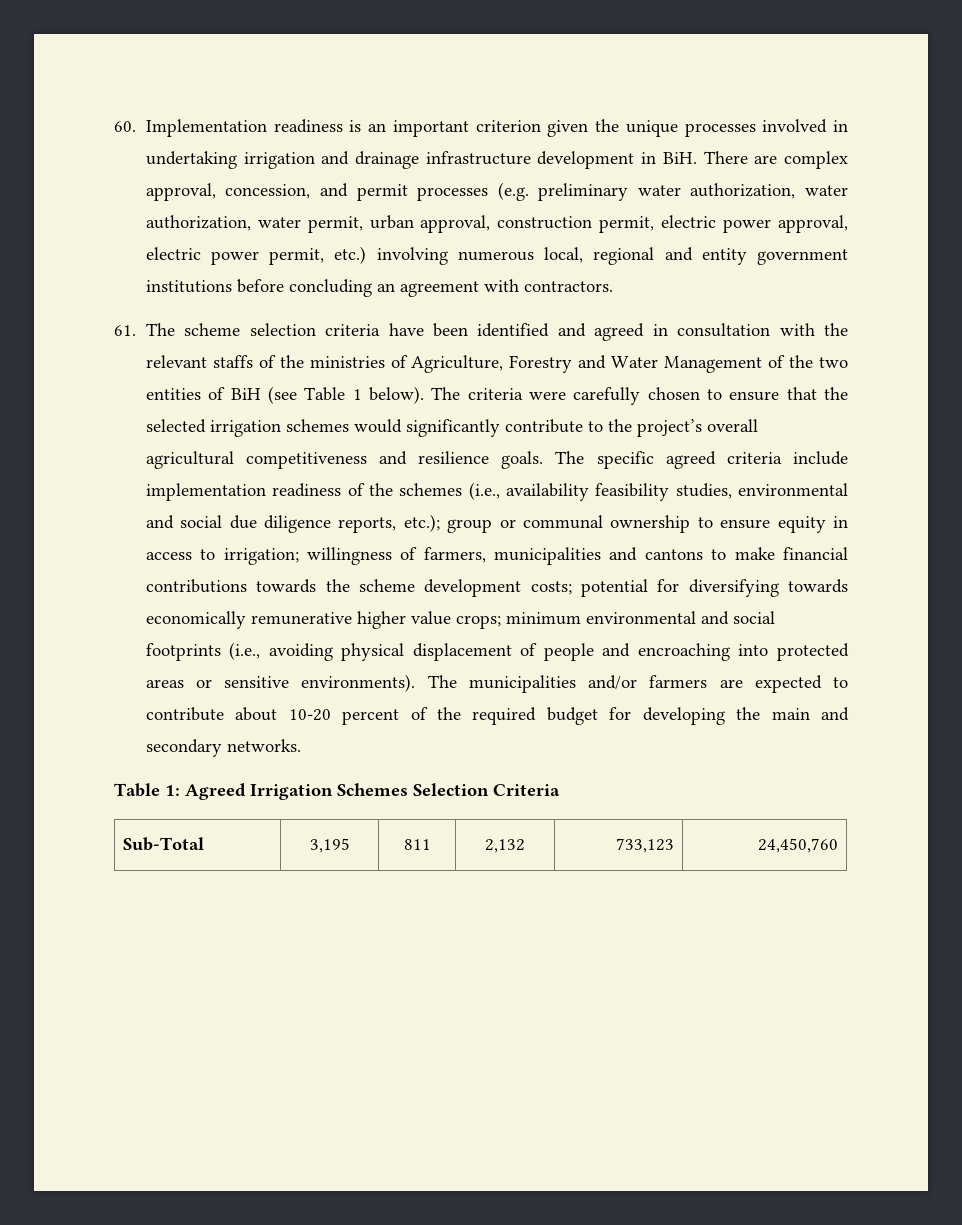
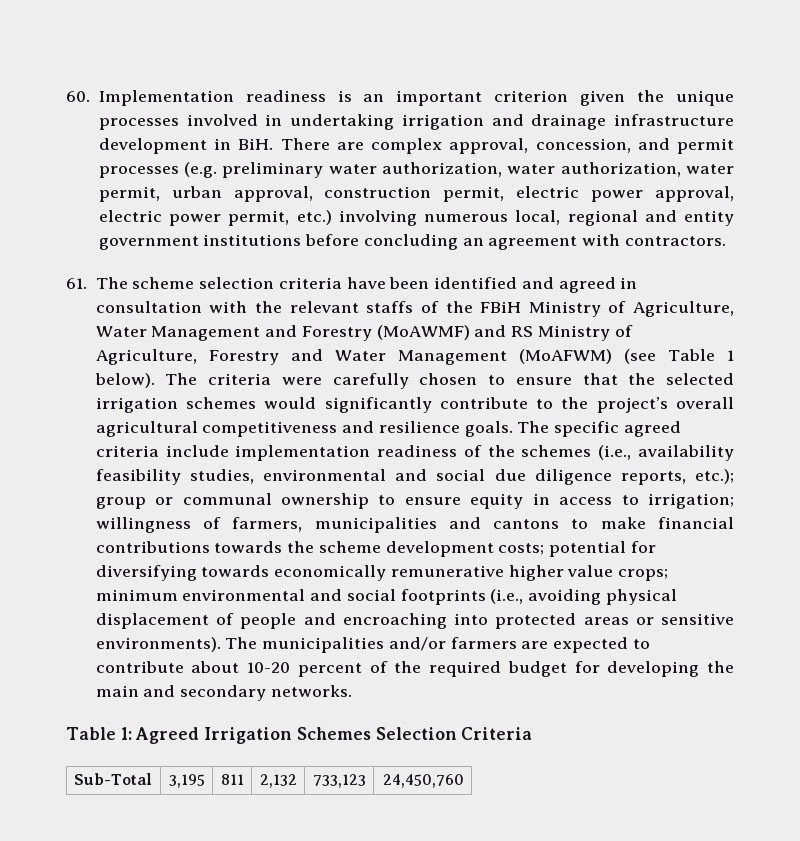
[309,356,385,368] ministries -> [480,301,734,317] [95,325,610,341] FBiH Ministry of Agriculture, Water Management and Forestry (MoAWMF) and RS Ministry
[768,355,848,368] [145,387,261,400] of the two entities of BiH -> [518,349,612,364] (MoAFWM)

